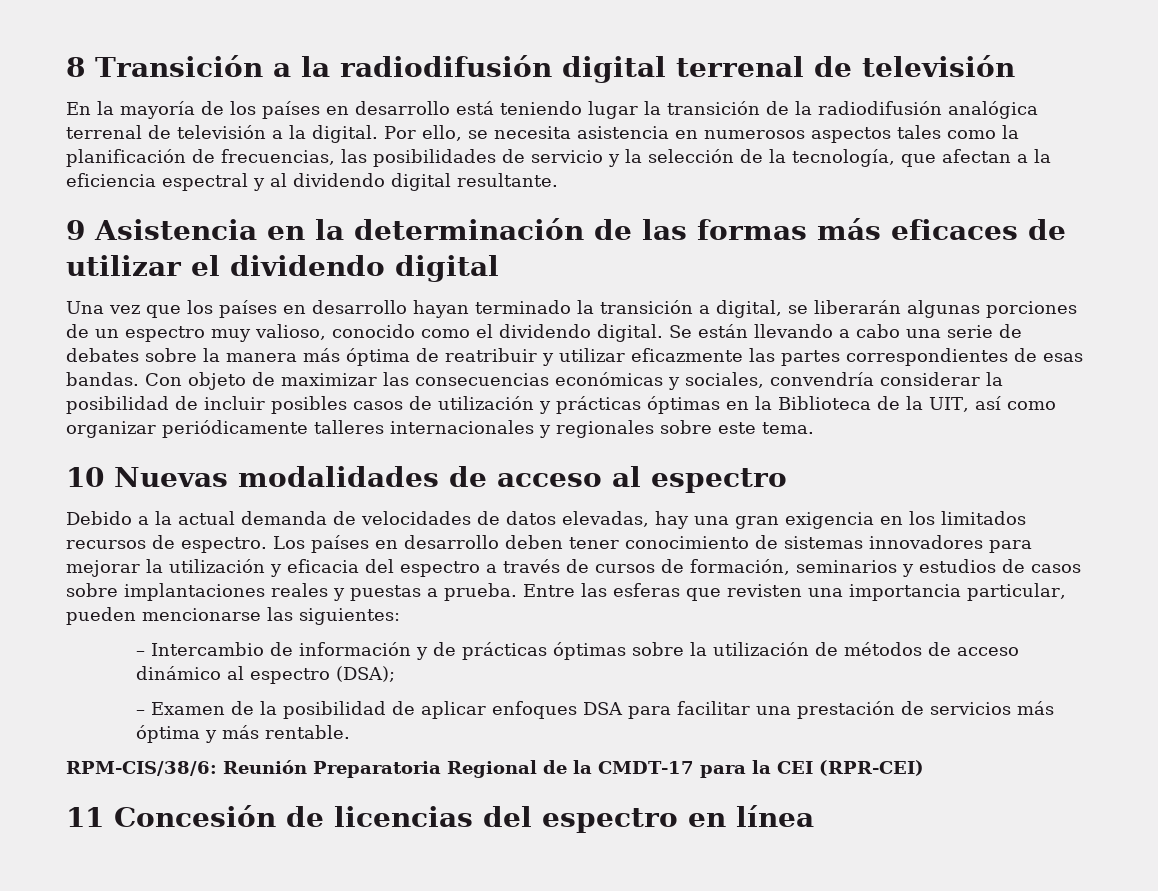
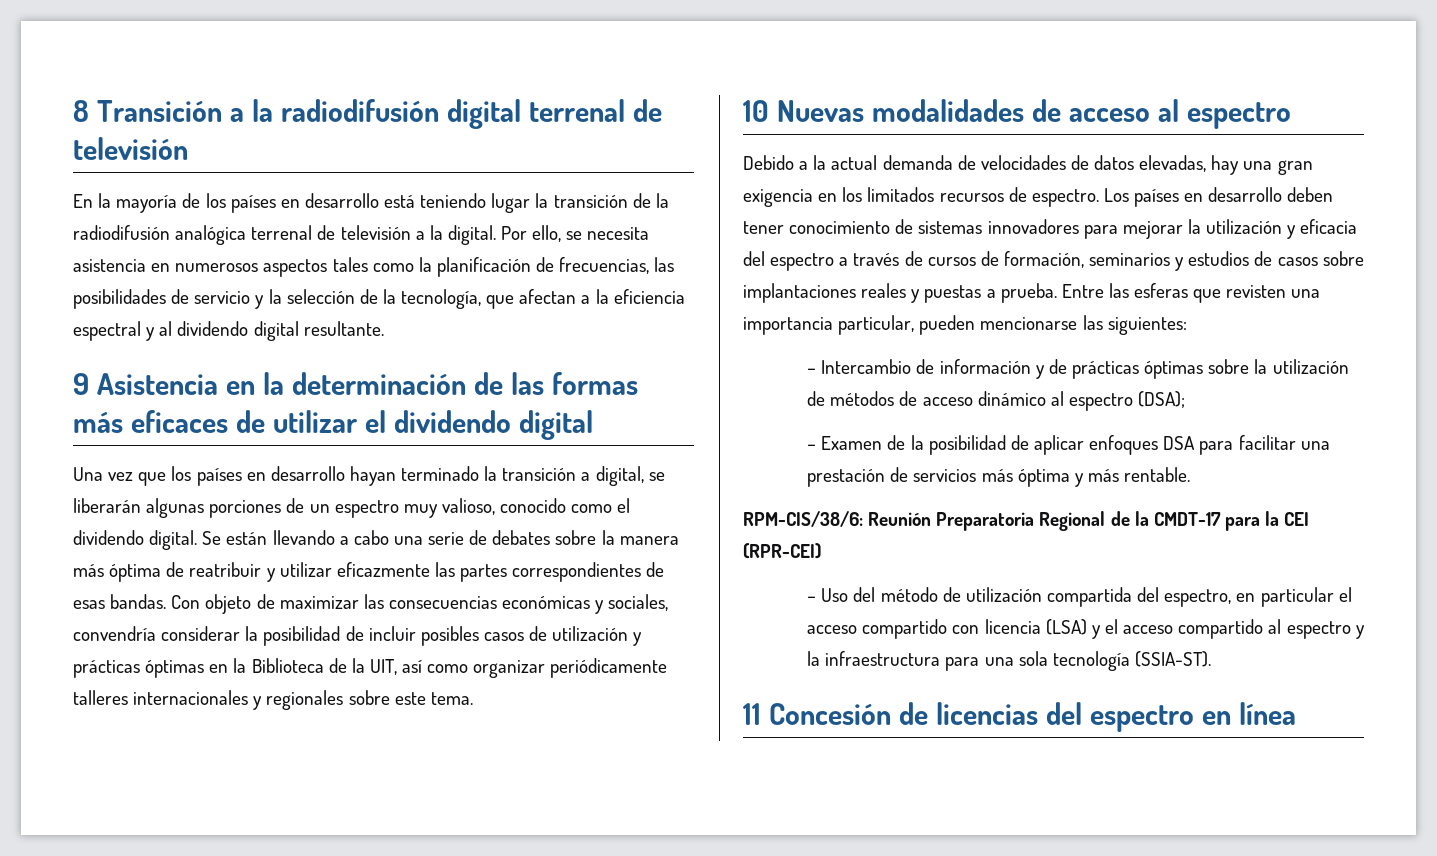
(924, 768) none -> [807,587,1352,607] [807,619,1365,639] [807,651,1211,671] // – Uso del método de utilización compartida del espectro, en particular el acceso compartido con licencia (LSA) y el acceso compartido al espectro y la infraestructura para una sola tecnología (SSIA-ST).

